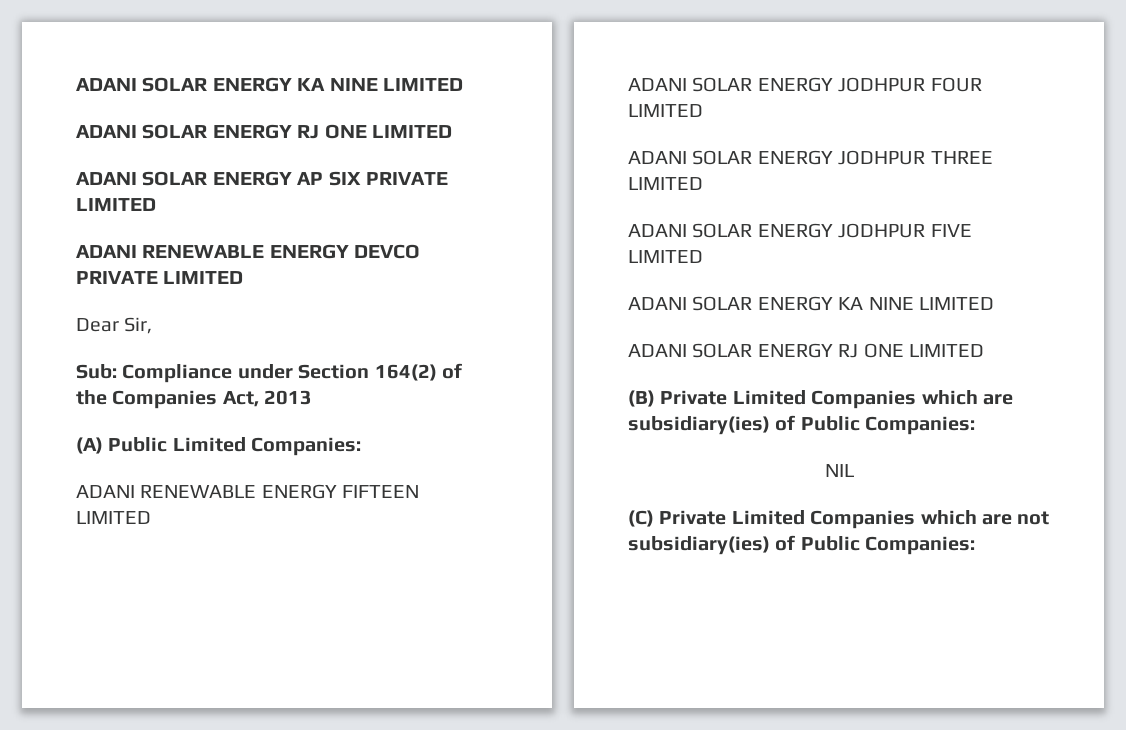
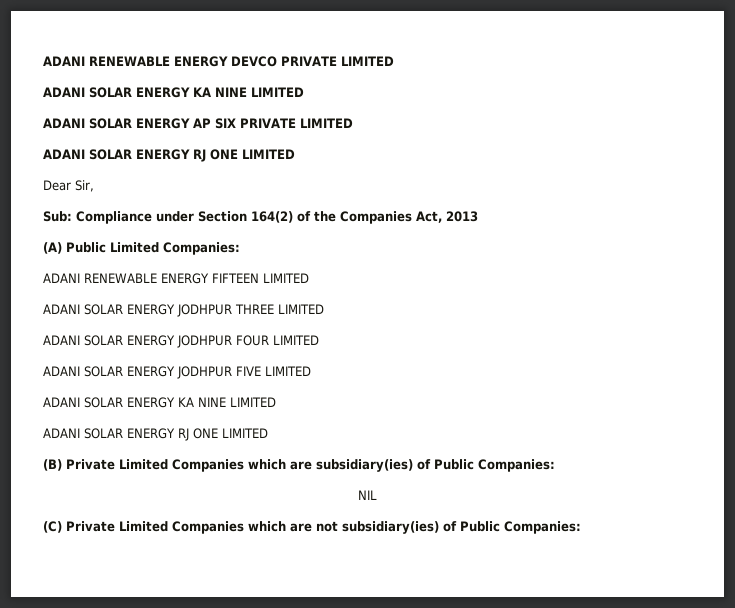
[76,77,463,92] [76,124,452,139] ADANI SOLAR ENERGY KA NINE LIMITED // ADANI SOLAR ENERGY RJ ONE LIMITED -> [43,56,394,67] [43,87,304,98] ADANI RENEWABLE ENERGY DEVCO PRIVATE LIMITED // ADANI SOLAR ENERGY KA NINE LIMITED
[142,244,421,259] [76,271,158,284] RENEWABLE ENERGY DEVCO PRIVATE -> [89,149,238,162] SOLAR ENERGY RJ ONE
[930,77,982,92] [628,104,703,117] [628,150,993,165] FOUR LIMITED // ADANI SOLAR ENERGY JODHPUR THREE -> [235,304,324,314] [43,335,269,348] THREE LIMITED // ADANI SOLAR ENERGY JODHPUR FOUR

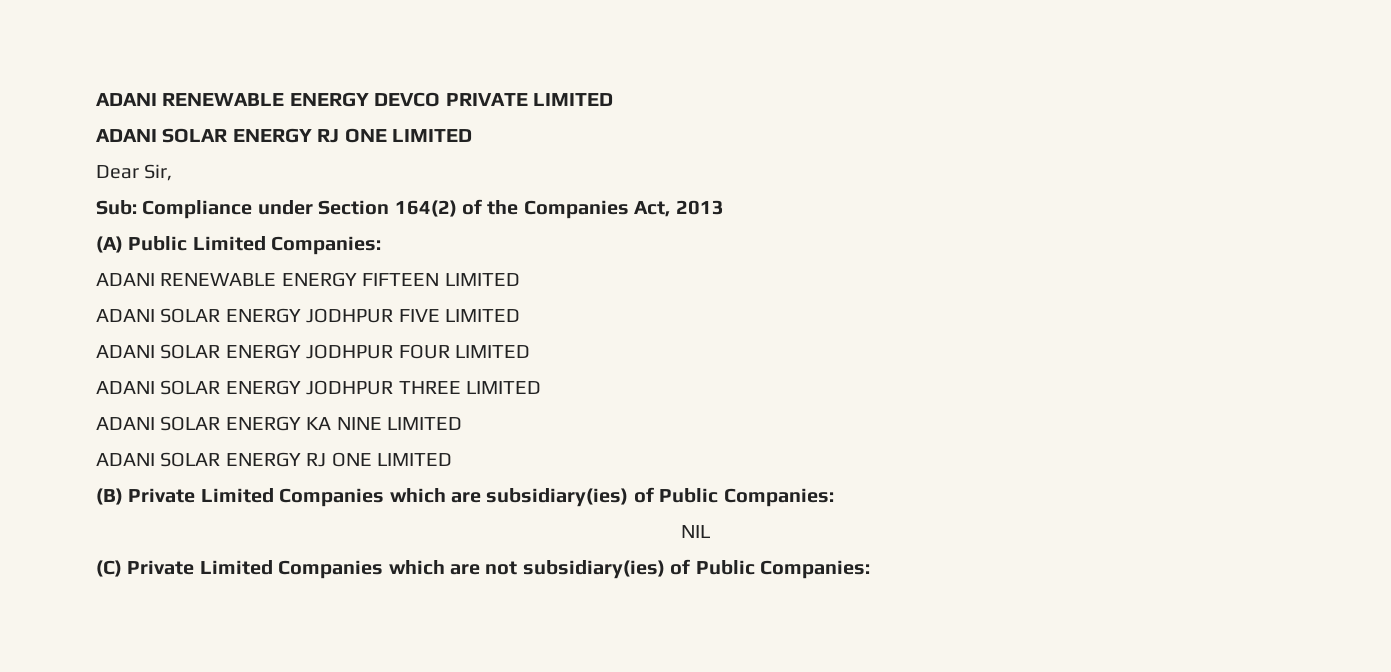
[43,87,304,98] [43,118,353,129] // ADANI SOLAR ENERGY KA NINE LIMITED // ADANI SOLAR ENERGY AP SIX PRIVATE LIMITED -> (613, 99) none
[235,304,274,314] THREE -> [398,309,440,322] FIVE
[236,366,261,376] FIVE -> [398,381,461,394] THREE

